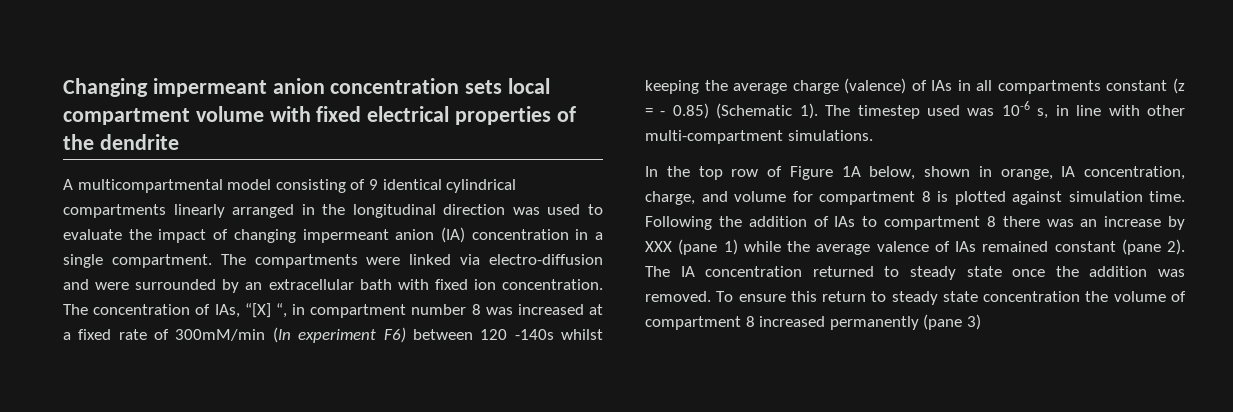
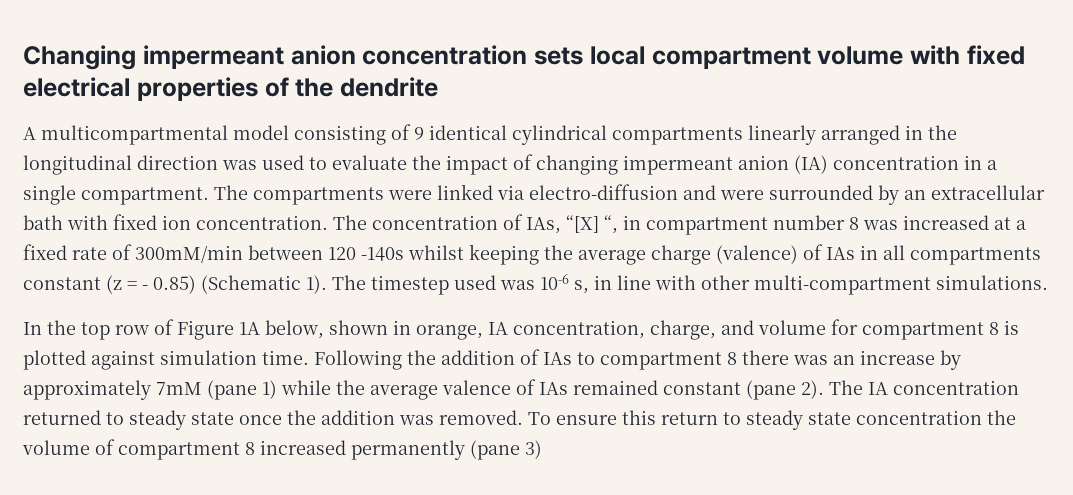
[272,327,406,343] (In experiment F6) -> (243, 254) none
[645,241,672,252] XXX -> [23,380,202,400] approximately 7mM

